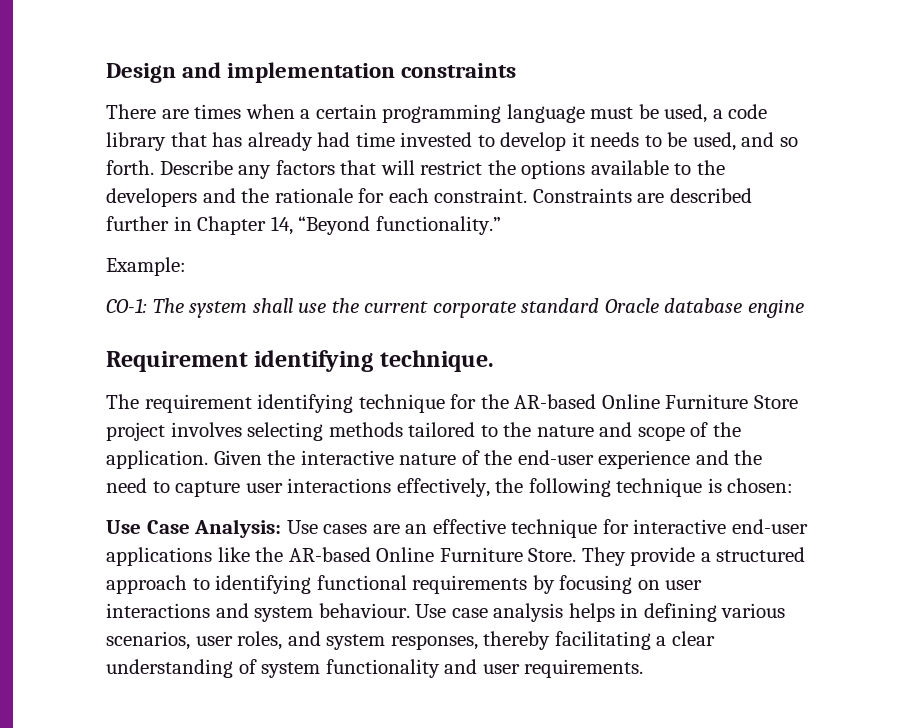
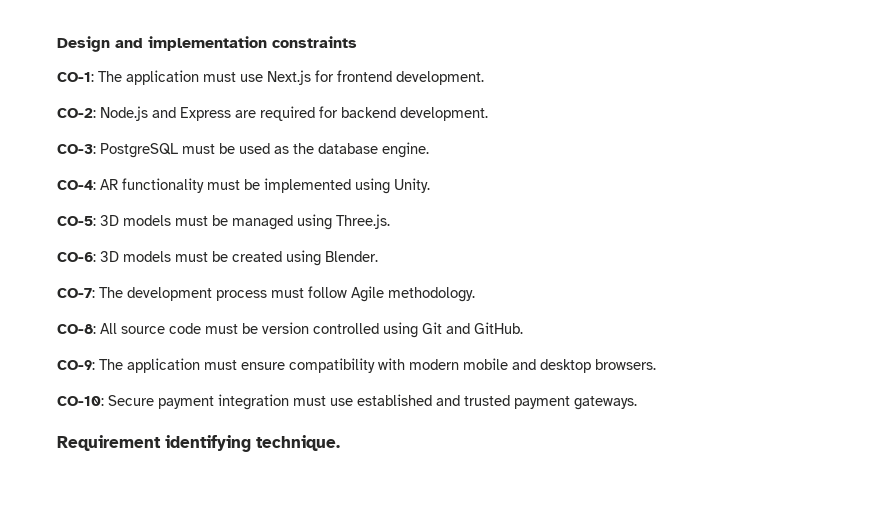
[106,104,768,123] [106,132,799,151] [106,160,725,179] [106,188,752,207] [106,216,501,235] [106,257,186,276] [106,298,804,318] [106,350,494,372] [106,394,798,413] [106,422,741,441] [106,450,763,469] [106,478,794,497] [106,519,808,538] [106,547,806,566] [106,575,703,594] [106,603,786,622] [106,631,715,650] [106,659,644,678] There are times when a certain programming language must be used, a code library that has already had time invested to develop it needs to be used, and so forth. Describe any factors that will restrict the options available to the developers and the rationale for each constraint. Constraints are described further in Chapter 14, “Beyond functionality.” // Example: // CO-1: The system shall use the current corporate standard Oracle database engine // Requirement identifying technique. // The requirement identifying technique for the AR-based Online Furniture Store project involves selecting methods tailored to the nature and scope of the application. Given the interactive nature of the end-user experience and the need to capture user interactions effectively, the following technique is chosen: // Use Case Analysis: Use cases are an effective technique for interactive end-user applications like the AR-based Online Furniture Store. They provide a structured approach to identifying functional requirements by focusing on user interactions and system behaviour. Use case analysis helps in defining various scenarios, user roles, and system responses, thereby facilitating a clear understanding of system functionality and user requirements. -> [57,70,484,85] [57,106,488,121] [57,142,429,158] [57,178,430,194] [57,214,390,230] [57,250,378,266] [57,286,475,302] [57,322,523,338] [57,358,656,373] [57,394,637,410] [57,435,340,452] CO-1: The application must use Next.js for frontend development. // CO-2: Node.js and Express are required for backend development. // CO-3: PostgreSQL must be used as the database engine. // CO-4: AR functionality must be implemented using Unity. // CO-5: 3D models must be managed using Three.js. // CO-6: 3D models must be created using Blender. // CO-7: The development process must follow Agile methodology. // CO-8: All source code must be version controlled using Git and GitHub. // CO-9: The application must ensure compatibility with modern mobile and desktop browsers. // CO-10: Secure payment integration must use established and trusted payment gateways. // Requirement identifying technique.

